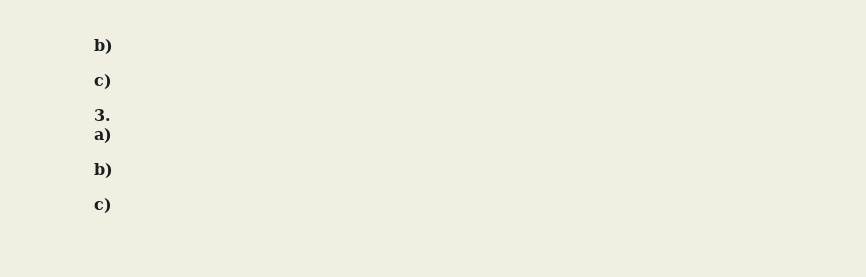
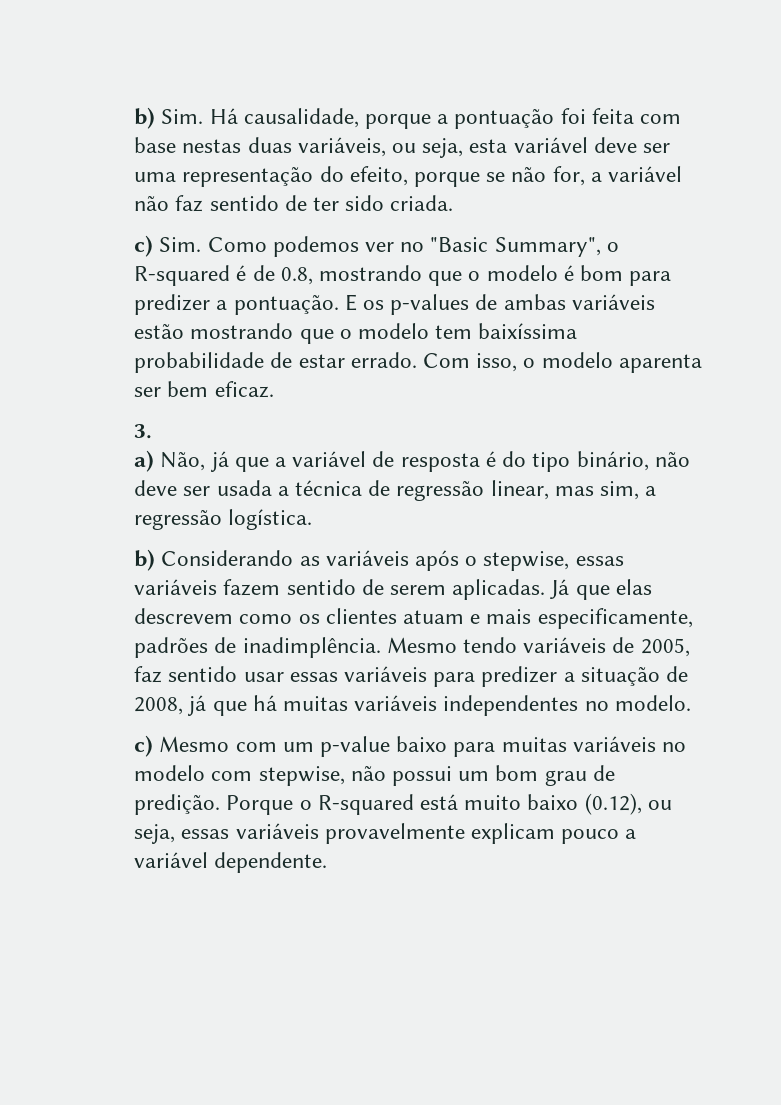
[93,39,113,54] [93,74,112,89] [93,109,111,121] [93,128,112,143] [93,163,113,178] [93,198,112,213] b) // c) // 3. // a) // b) // c) -> [134,107,682,129] [134,137,671,158] [134,166,683,187] [134,195,454,212] [134,235,619,257] [134,265,672,286] [134,294,655,315] [134,323,578,344] [134,352,702,373] [134,381,274,398] [134,424,153,439] [134,450,690,472] [134,480,657,501] [134,509,313,530] [134,549,624,571] [134,579,652,600] [134,608,693,629] [134,637,690,658] [134,666,689,687] [134,695,691,716] [134,735,687,757] [134,765,615,786] [134,793,672,815] [134,823,637,844] [134,852,328,873] b) Sim. Há causalidade, porque a pontuação foi feita com base nestas duas variáveis, ou seja, esta variável deve ser uma representação do efeito, porque se não for, a variável não faz sentido de ter sido criada. // c) Sim. Como podemos ver no "Basic Summary", o R-squared é de 0.8, mostrando que o modelo é bom para predizer a pontuação. E os p-values de ambas variáveis estão mostrando que o modelo tem baixíssima probabilidade de estar errado. Com isso, o modelo aparenta ser bem eficaz. // 3. // a) Não, já que a variável de resposta é do tipo binário, não deve ser usada a técnica de regressão linear, mas sim, a regressão logística. // b) Considerando as variáveis após o stepwise, essas variáveis fazem sentido de serem aplicadas. Já que elas descrevem como os clientes atuam e mais especificamente, padrões de inadimplência. Mesmo tendo variáveis de 2005, faz sentido usar essas variáveis para predizer a situação de 2008, já que há muitas variáveis independentes no modelo. // c) Mesmo com um p-value baixo para muitas variáveis no modelo com stepwise, não possui um bom grau de predição. Porque o R-squared está muito baixo (0.12), ou seja, essas variáveis provavelmente explicam pouco a variável dependente.

